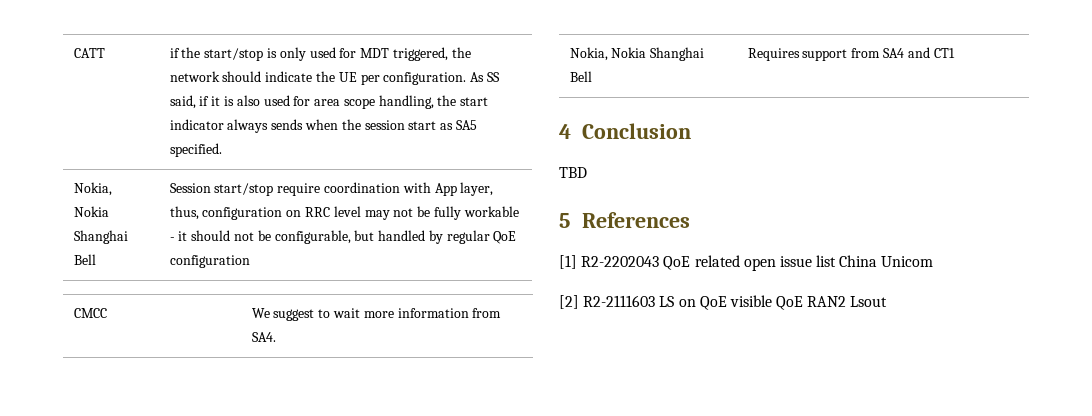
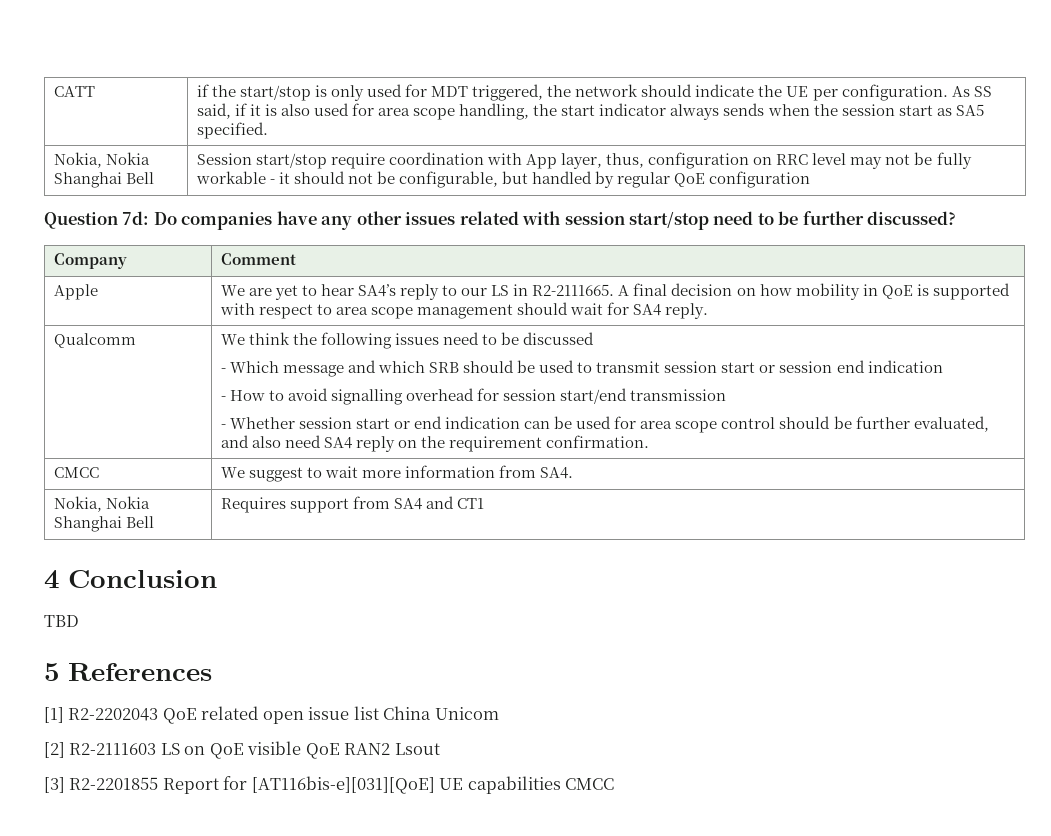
(250, 261) none -> [44,211,957,230] [53,253,127,269] [220,253,296,265] [53,284,98,300] [220,283,1010,300] [219,302,709,319] [53,333,136,348] [220,332,595,349] [220,360,943,377] [220,388,727,405] [220,416,989,433] [220,435,650,452] // Question 7d: Do companies have any other issues related with session start/stop need to be further discussed? // Company | Comment // Apple | We are yet to hear SA4’s reply to our LS in R2-2111665. A final decision on how mobility in QoE is supported with respect to area scope management should wait for SA4 reply. // Qualcomm | We think the following issues need to be discussed // - Which message and which SRB should be used to transmit session start or session end indication // - How to avoid signalling overhead for session start/end transmission // - Whether session start or end indication can be used for area scope control should be further evaluated, and also need SA4 reply on the requirement confirmation.
(888, 301) none -> [44,776,615,794] // [3] R2-2201855 Report for [AT116bis-e][031][QoE] UE capabilities CMCC

